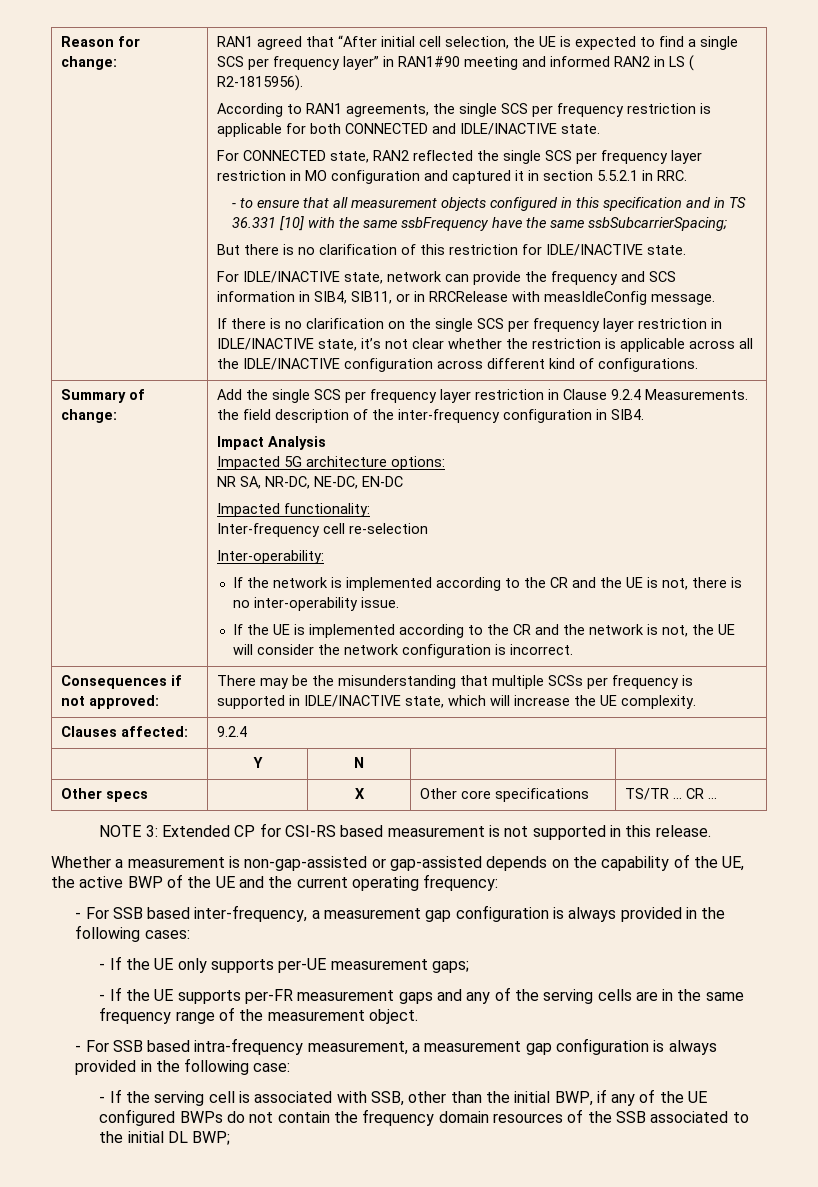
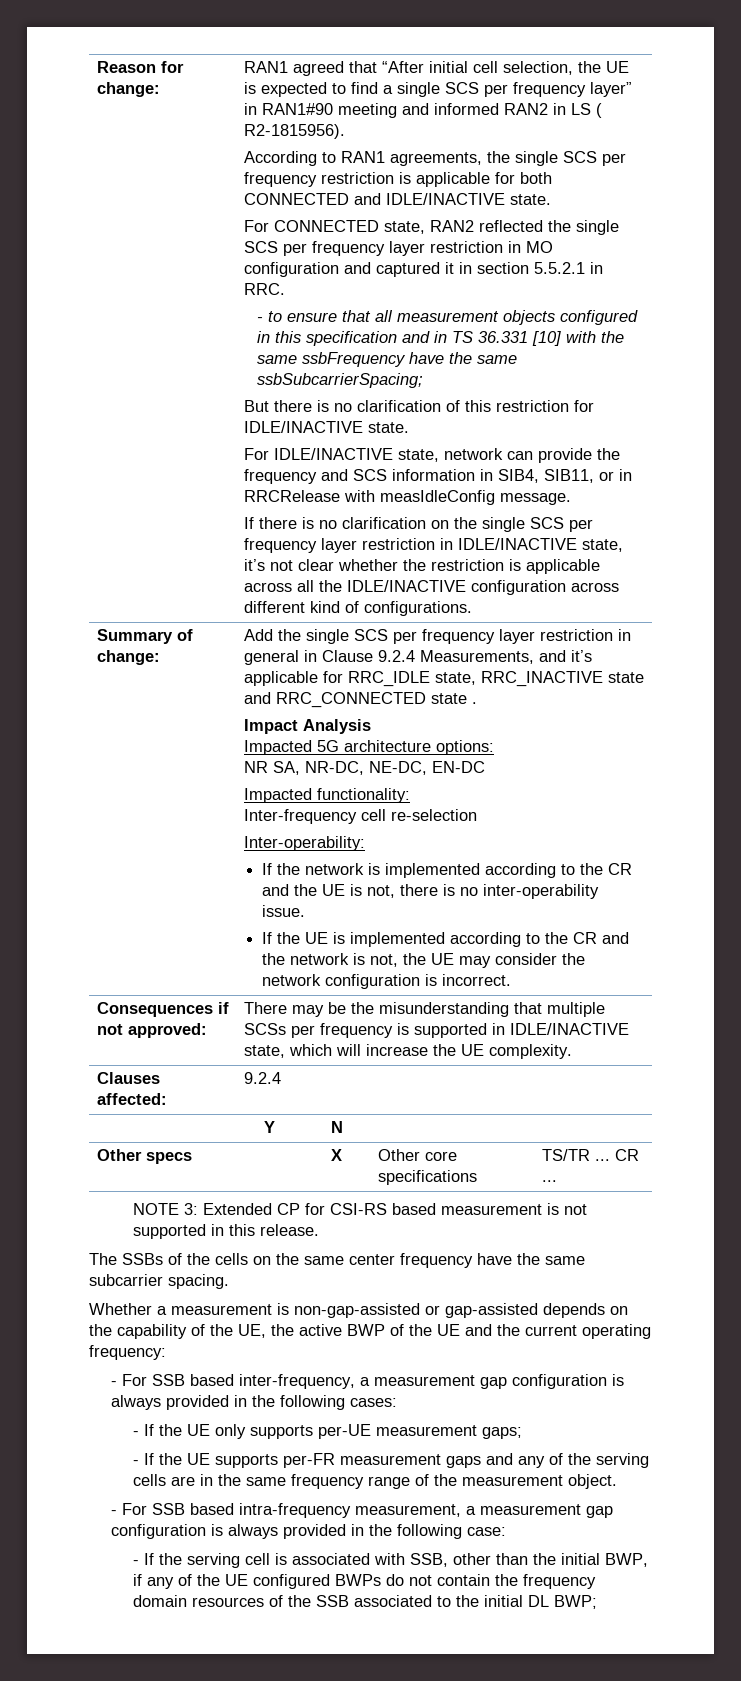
[563,389,749,400] [217,409,645,423] Clause 9.2.4 Measurements. the field description of the inter-frequency configuration in SIB4. -> [243,650,592,665] [243,671,644,687] [243,692,477,708] general in Clause 9.2.4 Measurements, and it’s applicable for RRC_IDLE state, RRC_INACTIVE state and RRC_CONNECTED state .
[233,644,254,655] will -> [458,956,491,968] may
(711, 831) none -> [89,1253,585,1268] [89,1274,229,1289] // The SSBs of the cells on the same center frequency have the same subcarrier spacing.

